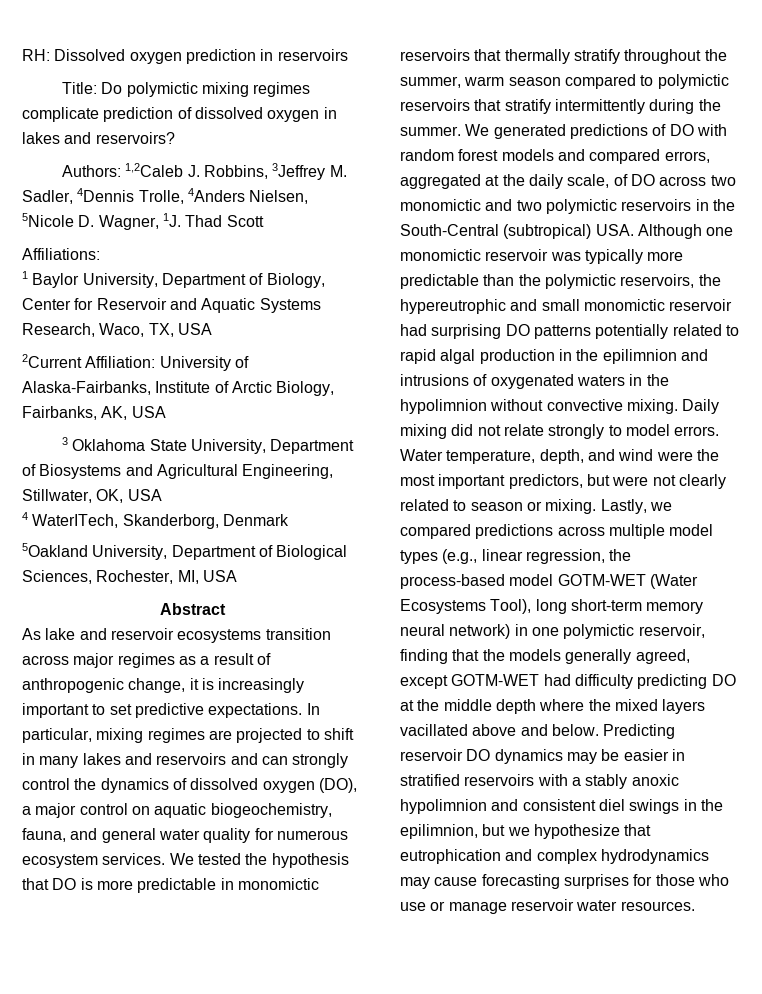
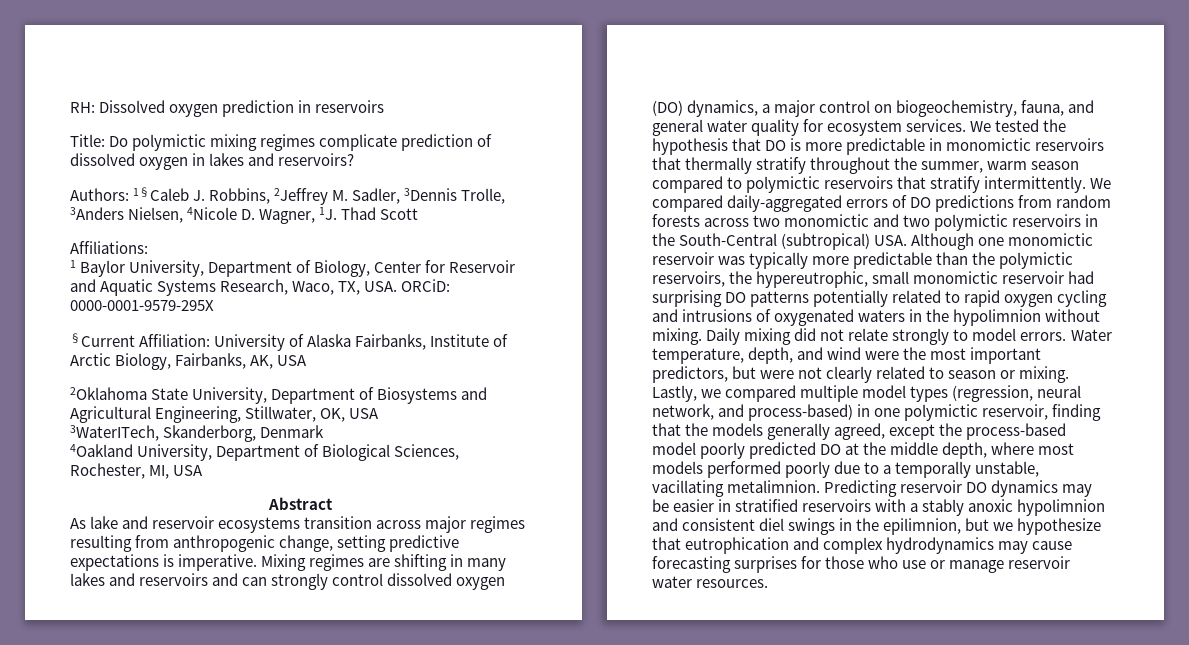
[125,163,184,177] 1,2Caleb -> [133,187,190,201] 1§Caleb
[272,163,326,180] 3Jeffrey -> [274,188,329,205] 2Jeffrey
[77,188,309,204] [22,213,74,227] 4Dennis Trolle, 4Anders Nielsen, 5Nicole -> [404,188,506,204] [70,207,238,223] 3Dennis Trolle, 3Anders Nielsen, 4Nicole
[177,323,212,335] [22,354,82,368] USA // 2Current -> [364,279,451,292] [70,300,214,311] [70,333,135,347] USA. ORCiD: 0000-0001-9579-295X // §Current
[22,381,151,395] Alaska-Fairbanks, -> [307,334,427,350] Alaska Fairbanks,
[61,437,146,451] 3 Oklahoma -> [70,387,147,400] 2Oklahoma
[22,512,119,528] 4 WaterITech, -> [70,425,159,441] 3WaterITech,
[22,543,88,557] 5Oakland -> [70,444,133,457] 4Oakland
[178,653,271,665] [22,678,305,693] [22,703,320,718] [22,728,354,743] as a result of anthropogenic change, it is increasingly important to set predictive expectations. In particular, mixing regimes are projected to shift -> [70,535,460,552] [70,554,448,571] resulting from anthropogenic change, setting predictive expectations is imperative. Mixing regimes are shifting
[74,778,357,793] the dynamics of dissolved oxygen (DO), -> [387,573,506,590] [652,100,759,117] dissolved oxygen (DO) dynamics,
[154,803,207,818] aquatic -> (893, 108) none
[276,830,348,840] numerous -> (824, 125) none
[554,99,721,114] [400,124,727,139] [400,149,710,164] [400,174,655,189] intermittently during the summer. We generated predictions of DO with random forest models and compared errors, aggregated at the daily scale, of DO -> [984,176,1112,193] [652,195,1112,212] [652,214,700,227] intermittently. We compared daily-aggregated errors of DO predictions from random forests
[400,299,538,314] hypereutrophic and -> [756,271,869,288] hypereutrophic,
[440,349,677,364] algal production in the epilimnion -> [1004,290,1108,307] oxygen cycling
[546,399,623,411] convective -> (1101, 315) none
[475,524,605,539] predictions across -> (797, 393) none
[442,549,632,564] [400,574,698,589] [400,599,704,614] [400,624,511,639] (e.g., linear regression, the process-based model GOTM-WET (Water Ecosystems Tool), long short-term memory neural network) -> [952,385,1082,402] [652,404,854,421] (regression, neural network, and process-based)
[451,674,736,689] [400,699,706,714] [400,724,599,736] GOTM-WET had difficulty predicting DO at the middle depth where the mixed layers vacillated above and below. -> [939,423,1067,440] [652,442,1075,459] [652,461,1040,478] [652,480,821,497] the process-based model poorly predicted DO at the middle depth, where most models performed poorly due to a temporally unstable, vacillating metalimnion.

